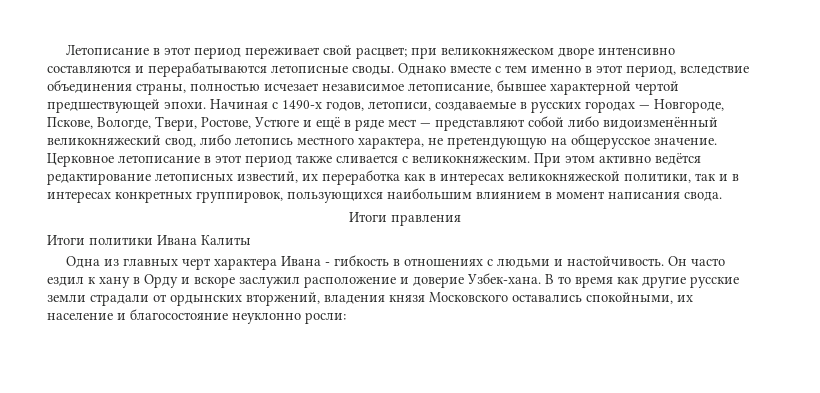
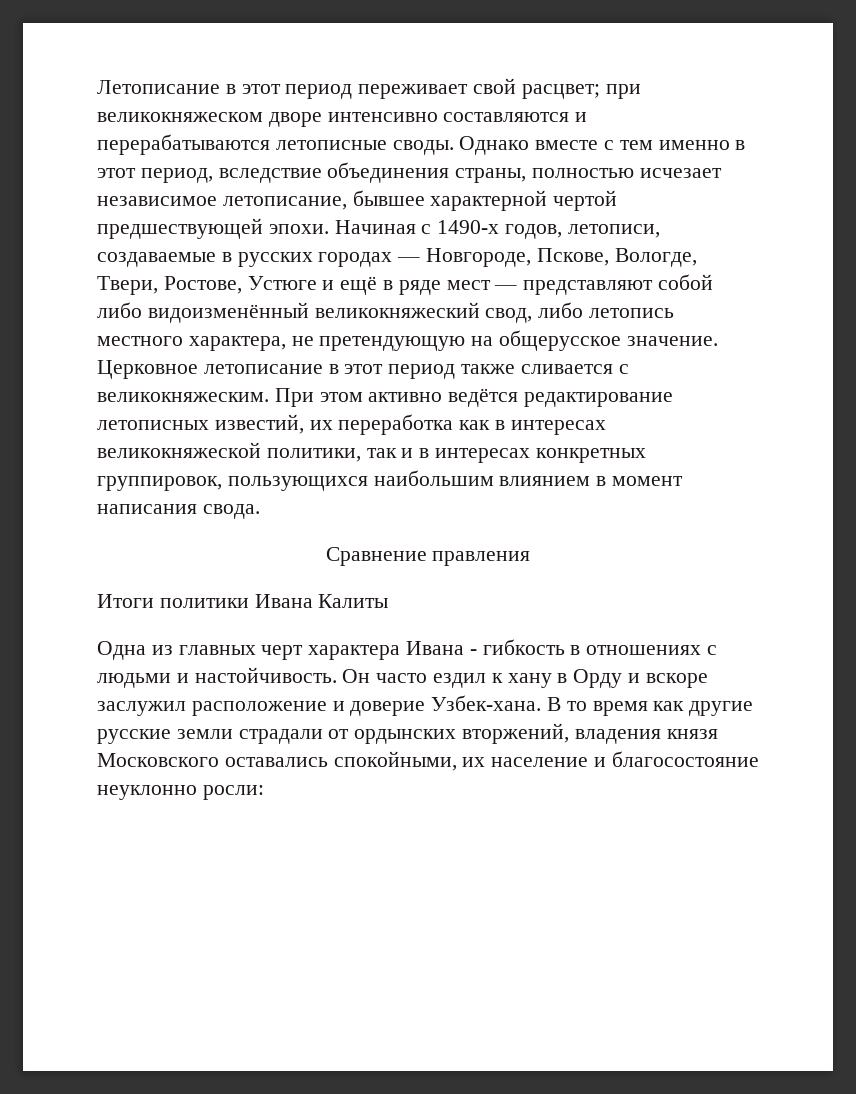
[348,212,387,222] Итоги -> [325,547,427,566] Сравнение

